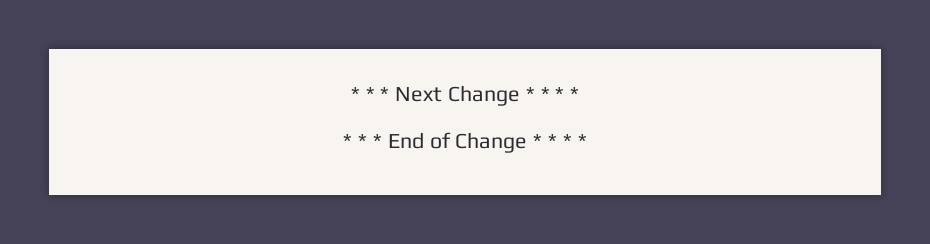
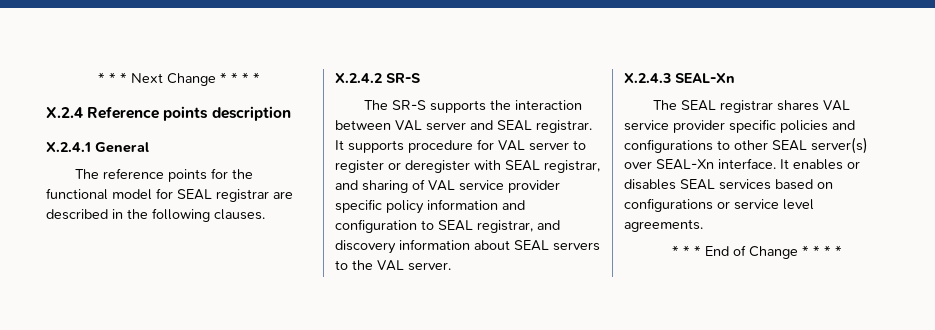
(580, 94) none -> [46,106,291,121] [46,142,149,153] [75,168,254,182] [46,188,293,202] [46,208,265,222] [335,73,420,83] [364,100,583,113] [335,120,592,133] [335,139,586,153] [335,160,600,173] [335,179,560,193] [335,199,525,214] [335,219,560,233] [335,239,600,254] [335,260,451,271] [624,73,735,83] [653,100,851,113] [624,119,855,133] [624,137,868,154] [624,158,860,170] [624,179,833,190] [624,198,814,212] [624,219,703,232] // X.2.4 Reference points description // X.2.4.1 General // The reference points for the functional model for SEAL registrar are described in the following clauses. // X.2.4.2 SR-S // The SR-S supports the interaction between VAL server and SEAL registrar. It supports procedure for VAL server to register or deregister with SEAL registrar, and sharing of VAL service provider specific policy information and configuration to SEAL registrar, and discovery information about SEAL servers to the VAL server. // X.2.4.3 SEAL-Xn // The SEAL registrar shares VAL service provider specific policies and configurations to other SEAL server(s) over SEAL-Xn interface. It enables or disables SEAL services based on configurations or service level agreements.

